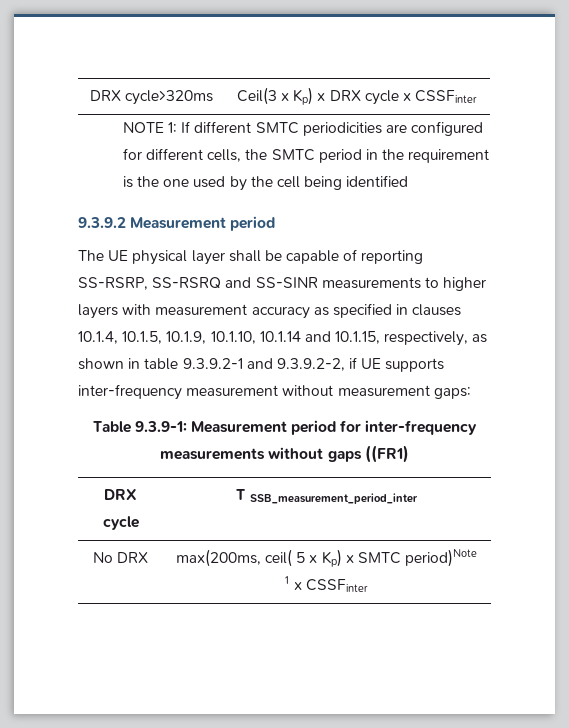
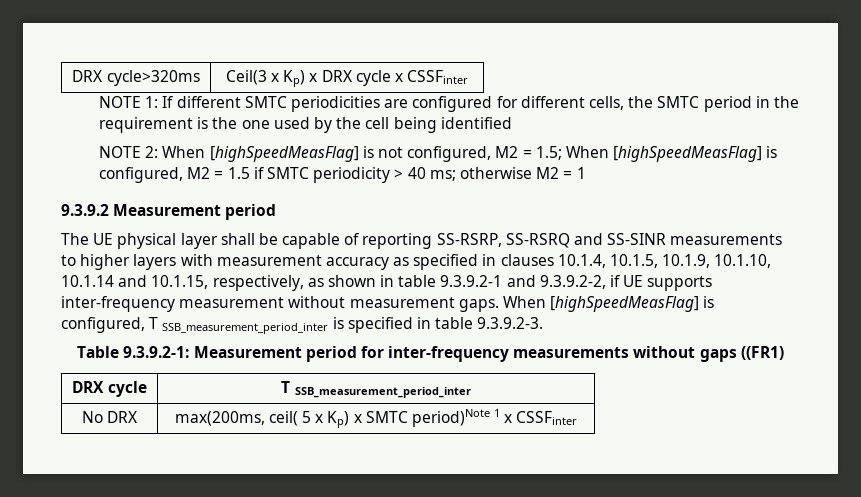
(409, 181) none -> [99,146,778,162] [99,167,586,183] // NOTE 2: When [highSpeedMeasFlag] is not configured, M2 = 1.5; When [highSpeedMeasFlag] is configured, M2 = 1.5 if SMTC periodicity > 40 ms; otherwise M2 = 1
[433,387,471,399] gaps: -> [458,296,715,312] [61,317,544,334] gaps. When [highSpeedMeasFlag] is configured, T SSB_measurement_period_inter is specified in table 9.3.9.2-3.
[134,421,187,432] 9.3.9-1: -> [123,346,190,358] 9.3.9.2-1:

